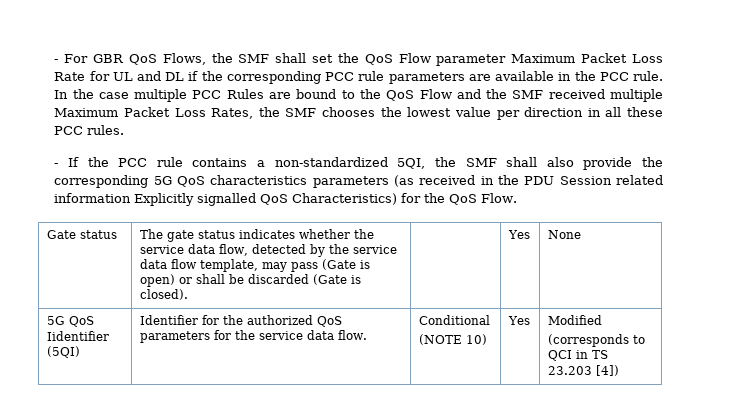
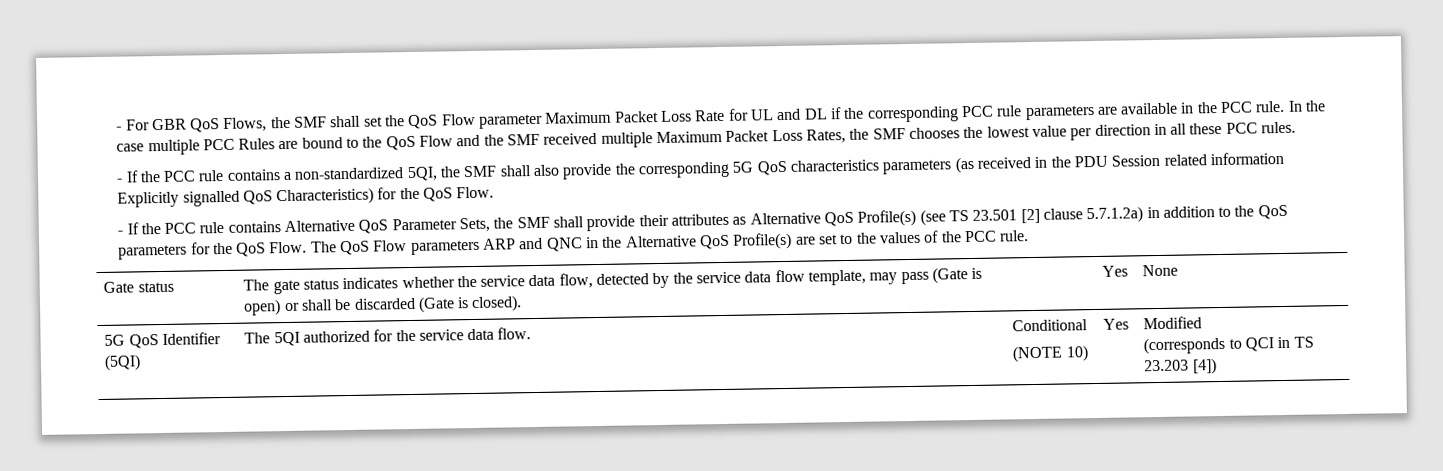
(518, 198) none -> [117,204,1288,235] [118,230,1030,260] // - If the PCC rule contains Alternative QoS Parameter Sets, the SMF shall provide their attributes as Alternative QoS Profile(s) (see TS 23.501 [2] clause 5.7.1.2a) in addition to the QoS parameters for the QoS Flow. The QoS Flow parameters ARP and QNC in the Alternative QoS Profile(s) are set to the values of the PCC rule.
[46,331,109,341] Iidentifier -> [161,332,221,346] Identifier
[139,315,342,327] [139,331,210,343] Identifier for the authorized QoS parameters -> [244,330,370,347] The 5QI authorized

